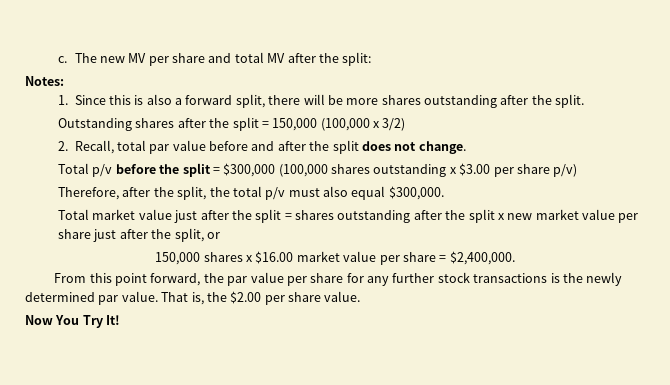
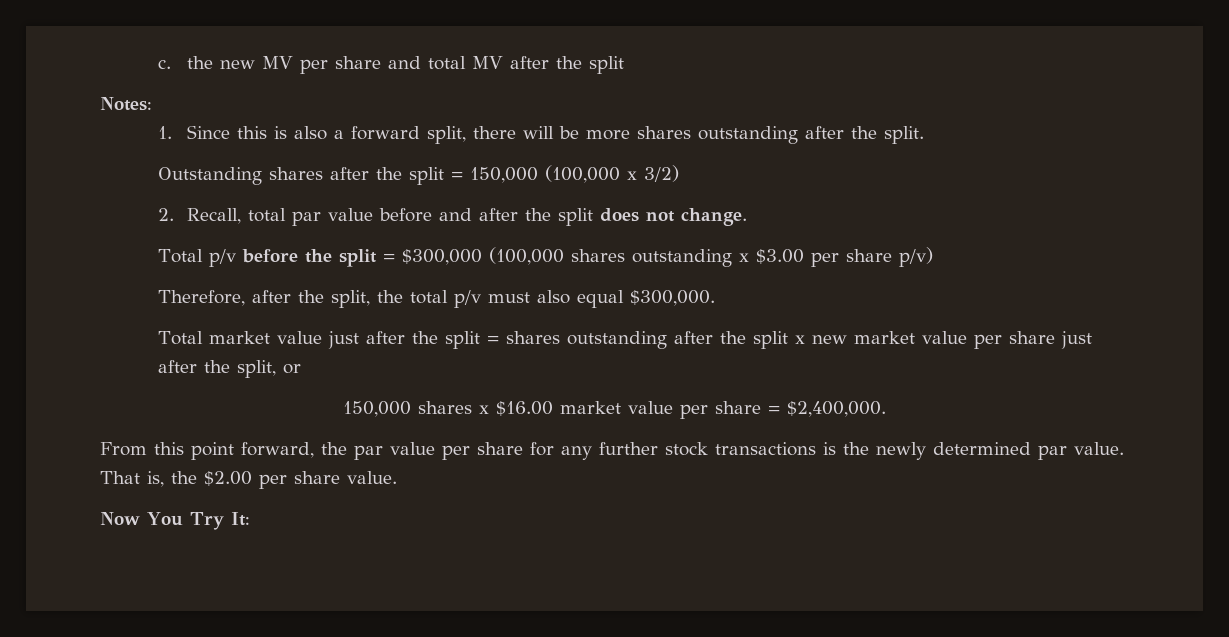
[74,53,97,63] The -> [187,56,214,69] the
[342,52,372,66] split: -> [589,56,625,74] split
[106,315,121,325] It! -> [230,512,250,526] It:

